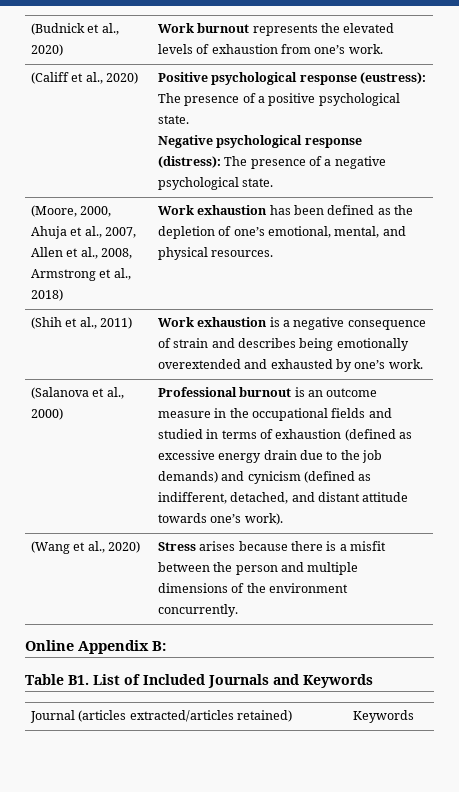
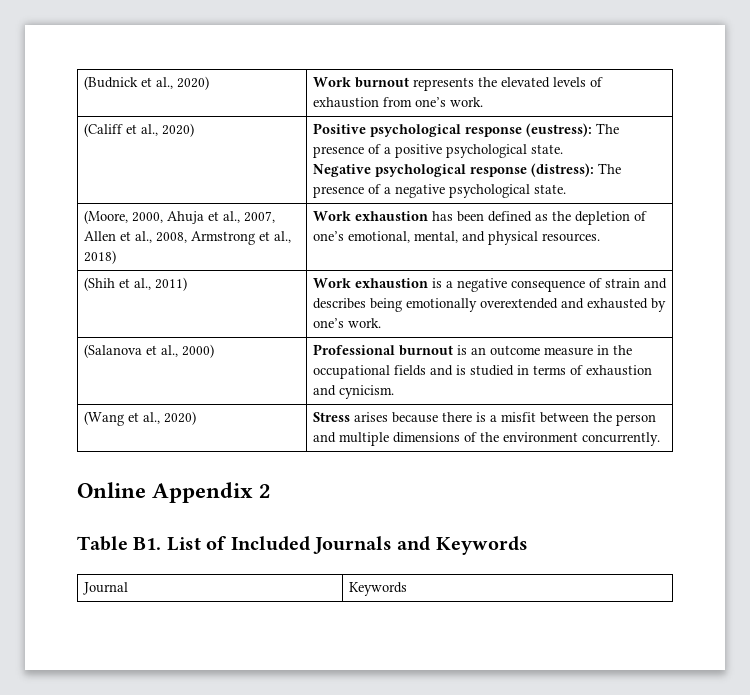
(392, 413) none -> [455,365,466,375] is
[344,429,413,441] [157,450,383,463] [157,471,372,484] [157,492,409,504] [157,513,283,525] (defined as excessive energy drain due to the job demands) and cynicism (defined as indifferent, detached, and distant attitude towards one’s work). -> [312,385,394,399] and cynicism.
[152,641,166,651] B: -> [259,484,272,498] 2
[78,710,292,722] (articles extracted/articles retained) -> (128, 588) none

